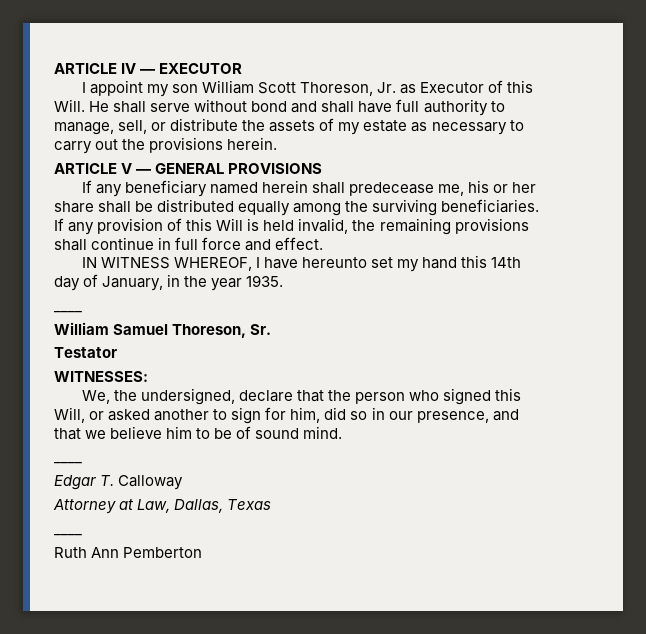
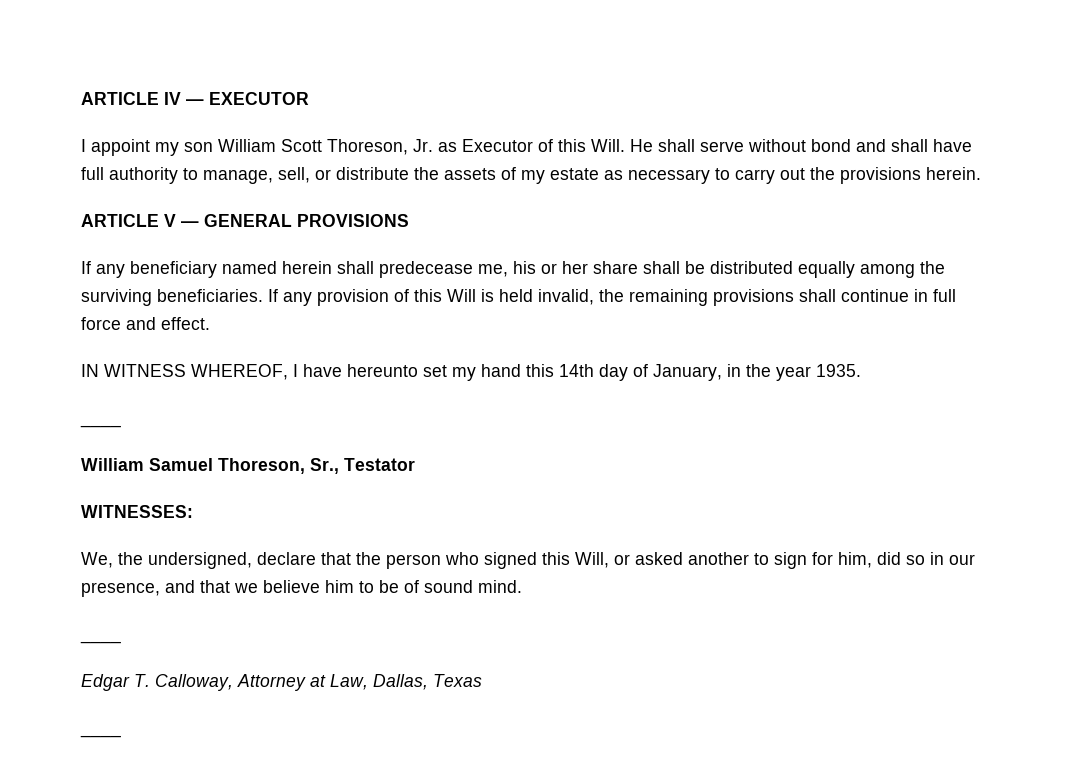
[250,324,272,335] Sr. // -> [310,458,339,474] Sr.,
[118,475,184,490] Calloway // -> [155,674,233,691] Calloway,
[54,547,203,558] // Ruth Ann Pemberton -> (121, 736) none

